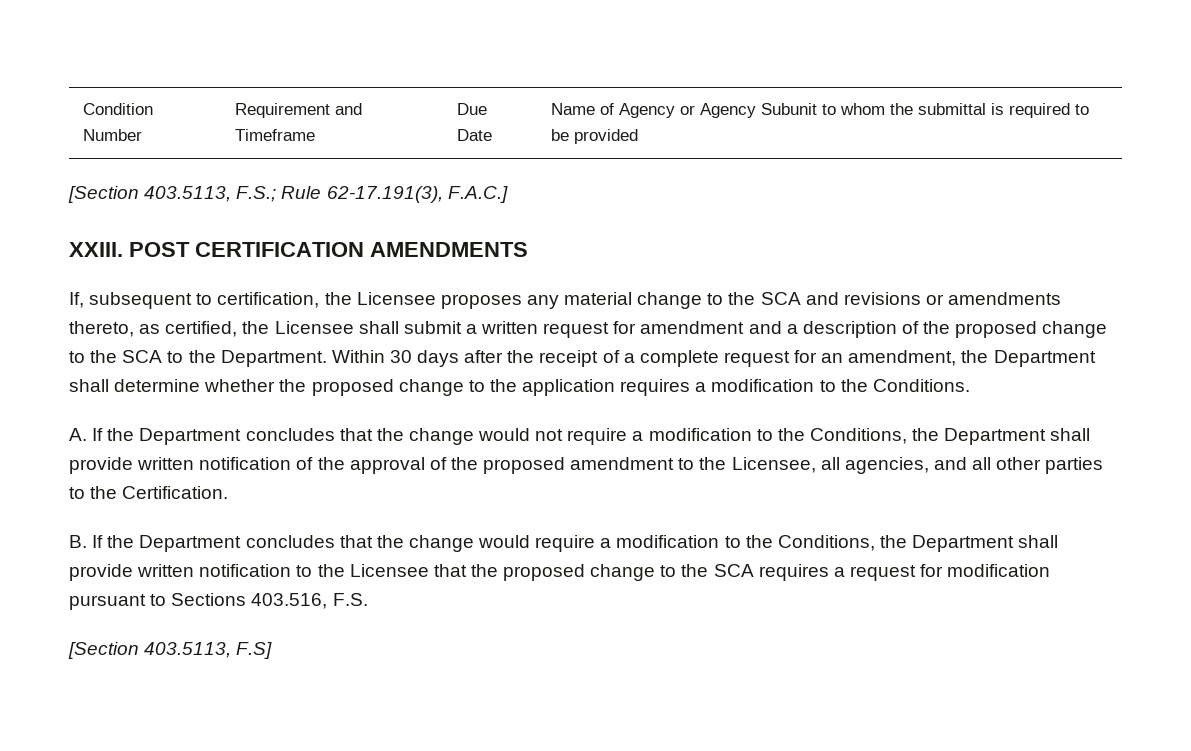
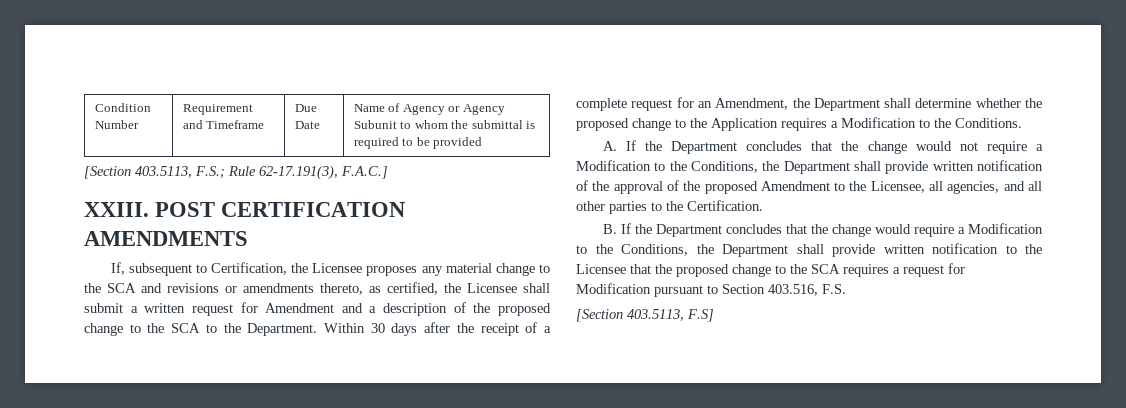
[217,292,320,308] certification, -> [211,262,288,275] Certification,
[640,321,745,334] amendment -> [265,303,335,313] Amendment
[848,350,957,366] amendment, -> [715,98,789,110] Amendment,
[522,379,815,396] application requires a modification -> [711,117,916,131] Application requires a Modification
[648,428,752,441] modification -> [576,160,651,171] Modification
[570,457,675,470] amendment -> [760,181,830,191] Amendment
[616,535,720,548] modification -> [968,223,1043,234] Modification
[947,564,1051,577] modification -> [576,283,651,294] Modification
[171,593,247,606] Sections -> [722,284,765,294] Section

